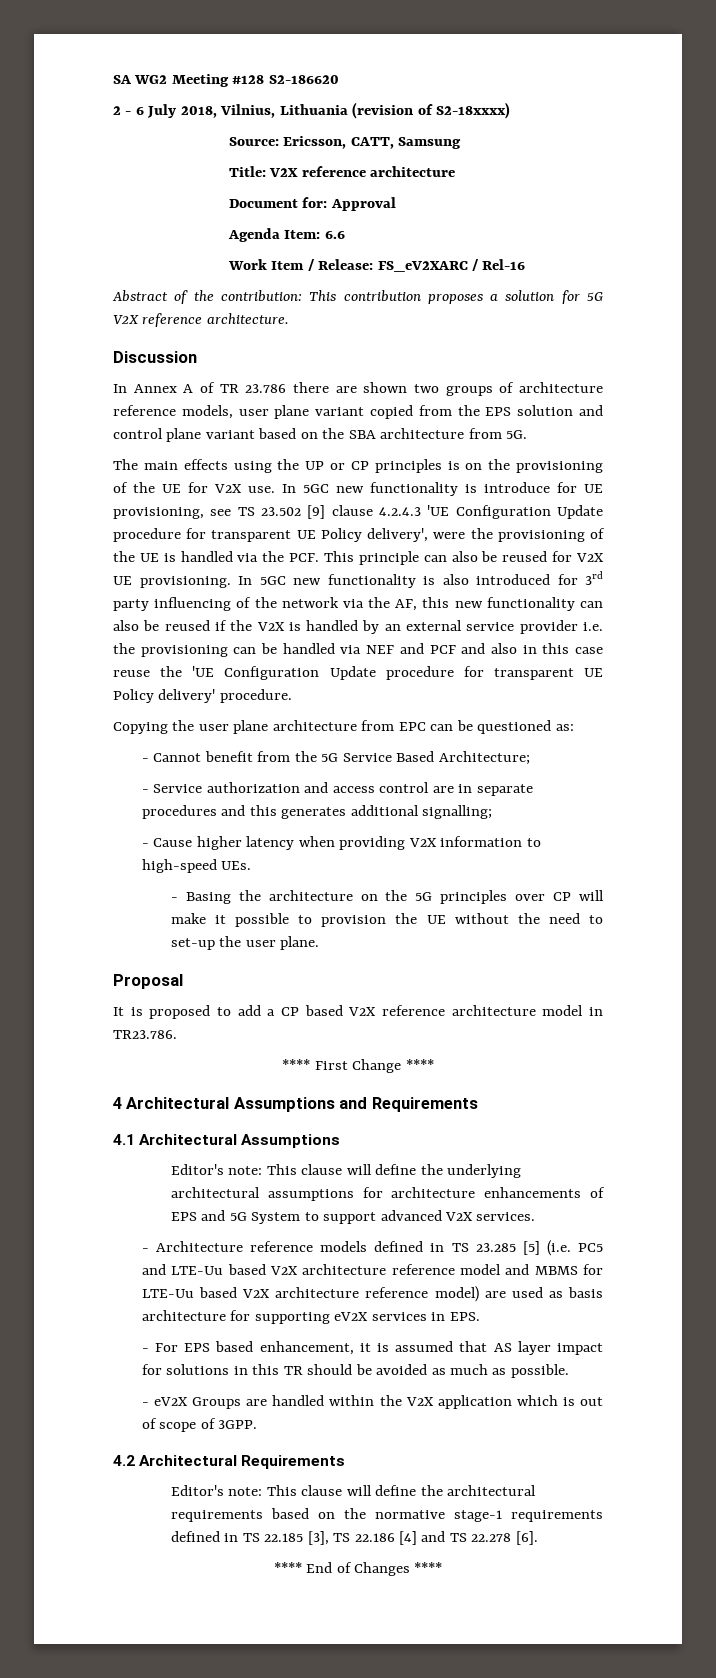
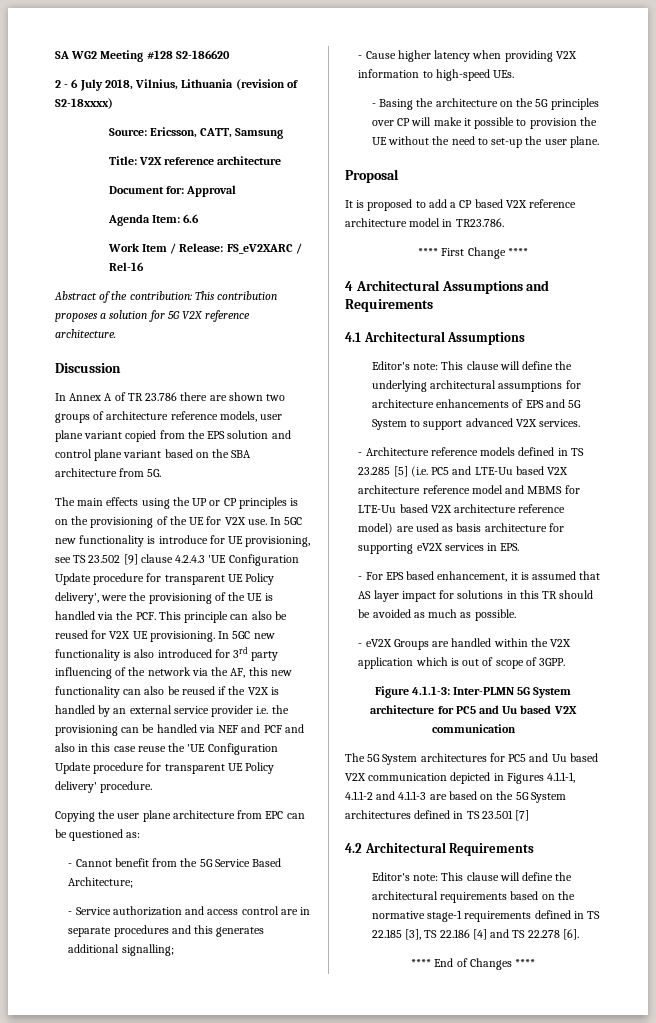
(258, 1424) none -> [374,686,572,698] [370,705,577,714] [431,724,516,733] [345,753,598,765] [345,772,576,784] [345,791,566,803] [345,810,530,821] // Figure 4.1.1-3: Inter-PLMN 5G System architecture for PC5 and Uu based V2X communication // The 5G System architectures for PC5 and Uu based V2X communication depicted in Figures 4.1.1-1, 4.1.1-2 and 4.1.1-3 are based on the 5G System architectures defined in TS 23.501 [7]

